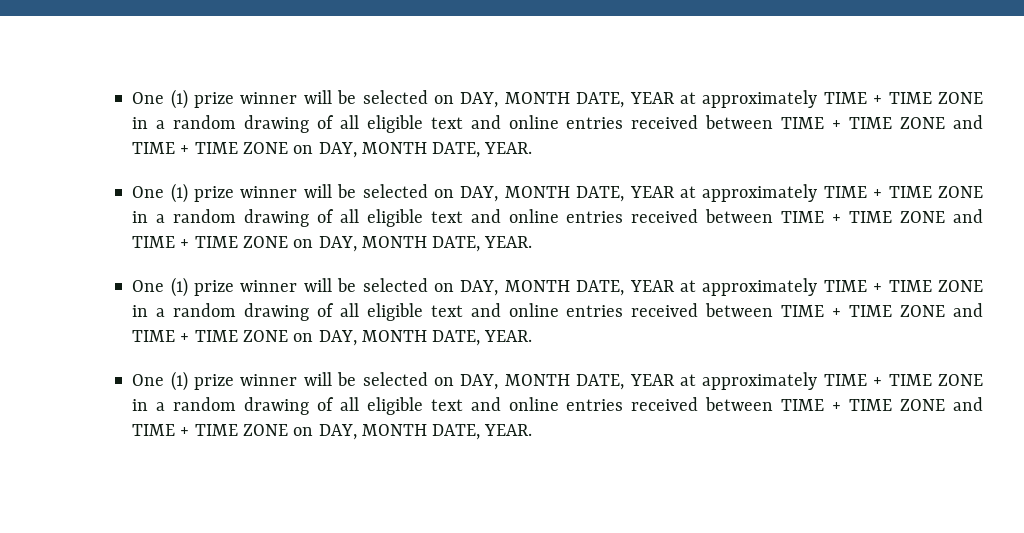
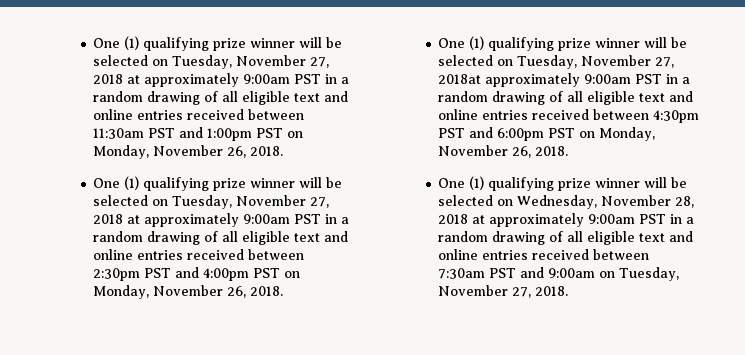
[132,89,983,109] One (1) prize winner will be selected on DAY, MONTH DATE, YEAR at approximately TIME + TIME ZONE -> [93,36,343,51] [93,55,330,69] [93,73,322,87] One (1) qualifying prize winner will be selected on Tuesday, November 27, 2018 at approximately 9:00am PST
[781,115,983,129] [132,142,533,158] [132,183,983,203] TIME + TIME ZONE and TIME + TIME ZONE on DAY, MONTH DATE, YEAR. // One (1) prize winner will be selected on DAY, MONTH DATE, YEAR at approximately TIME + TIME ZONE -> [93,127,304,141] [93,145,284,159] [93,176,343,191] [93,195,330,209] [93,213,322,227] 11:30am PST and 1:00pm PST on Monday, November 26, 2018. // One (1) qualifying prize winner will be selected on Tuesday, November 27, 2018 at approximately 9:00am PST
[781,209,983,223] [132,236,533,252] [132,277,983,297] TIME + TIME ZONE and TIME + TIME ZONE on DAY, MONTH DATE, YEAR. // One (1) prize winner will be selected on DAY, MONTH DATE, YEAR at approximately TIME + TIME ZONE -> [93,267,301,281] [93,285,284,299] [438,36,688,51] [438,55,675,69] [438,73,663,87] 2:30pm PST and 4:00pm PST on Monday, November 26, 2018. // One (1) qualifying prize winner will be selected on Tuesday, November 27, 2018at approximately 9:00am PST
[781,303,983,317] [132,330,533,346] [132,371,983,391] TIME + TIME ZONE and TIME + TIME ZONE on DAY, MONTH DATE, YEAR. // One (1) prize winner will be selected on DAY, MONTH DATE, YEAR at approximately TIME + TIME ZONE -> [653,110,700,123] [438,127,656,141] [438,145,569,158] [438,176,688,191] [438,195,695,209] [438,213,667,227] 4:30pm PST and 6:00pm PST on Monday, November 26, 2018. // One (1) qualifying prize winner will be selected on Wednesday, November 28, 2018 at approximately 9:00am PST
[781,397,983,411] [132,424,533,440] TIME + TIME ZONE and TIME + TIME ZONE on DAY, MONTH DATE, YEAR. -> [438,267,680,281] [438,285,569,298] 7:30am PST and 9:00am on Tuesday, November 27, 2018.

